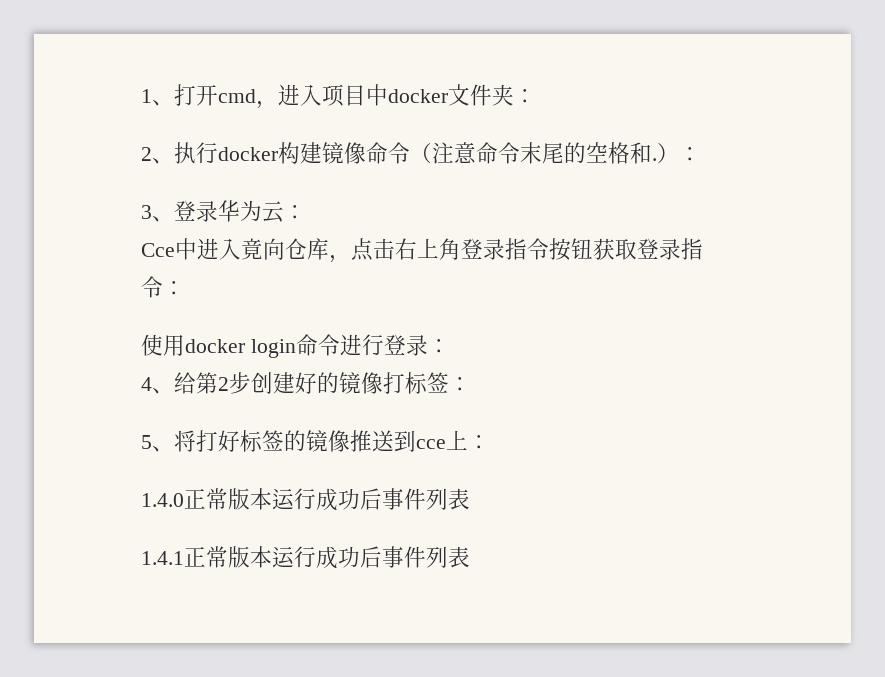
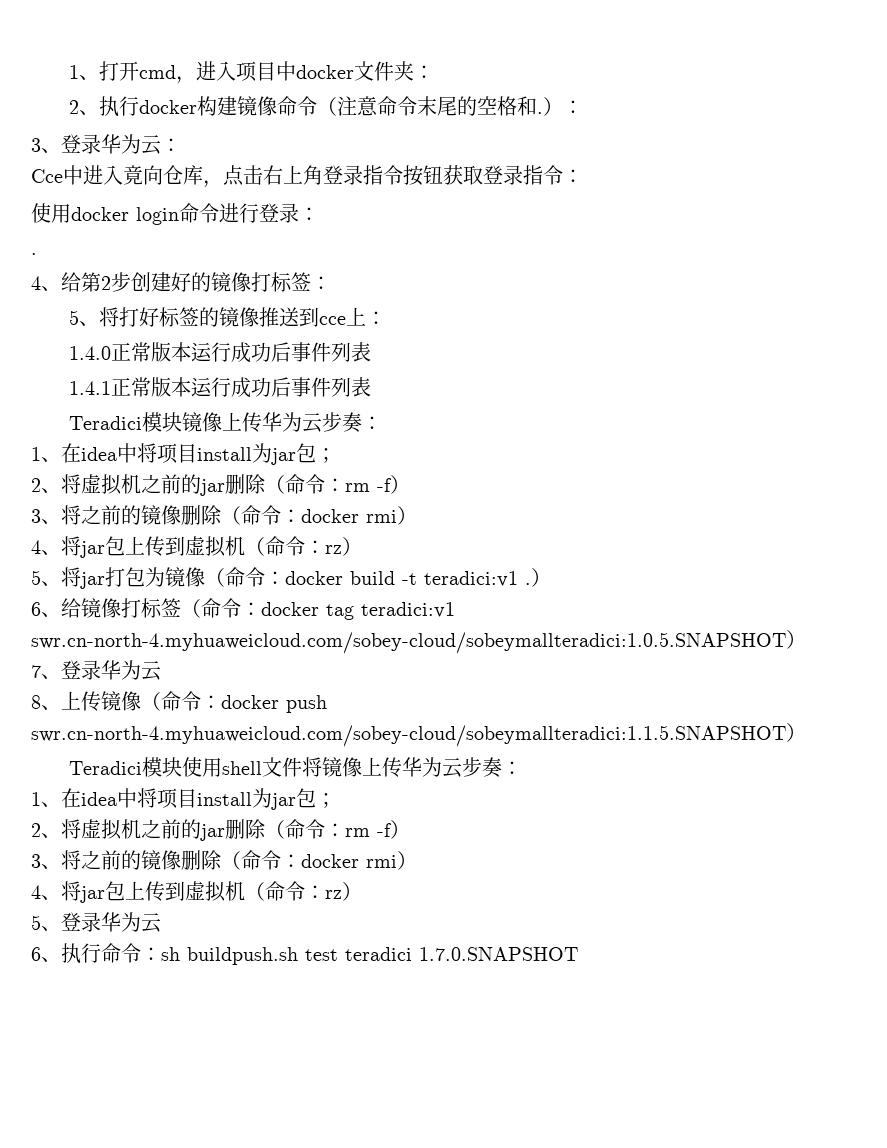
(450, 346) none -> [31,253,37,259] // ·
(470, 557) none -> [69,412,383,433] [31,443,336,465] [31,474,410,496] [31,505,417,525] [31,536,362,558] [31,567,551,589] [31,598,455,620] [31,630,806,654] [31,660,161,681] [31,691,327,713] [31,723,806,747] [69,757,523,778] [31,788,336,810] [31,819,410,841] [31,850,417,870] [31,881,362,903] [31,912,161,933] [31,943,578,965] // Teradici模块镜像上传华为云步奏： // 1、在idea中将项目install为jar包； // 2、将虚拟机之前的jar删除（命令：rm -f） // 3、将之前的镜像删除（命令：docker rmi） // 4、将jar包上传到虚拟机（命令：rz） // 5、将jar打包为镜像（命令：docker build -t teradici:v1 .） // 6、给镜像打标签（命令：docker tag teradici:v1 swr.cn-north-4.myhuaweicloud.com/sobey-cloud/sobeymallteradici:1.0.5.SNAPSHOT） // 7、登录华为云 // 8、上传镜像（命令：docker push swr.cn-north-4.myhuaweicloud.com/sobey-cloud/sobeymallteradici:1.1.5.SNAPSHOT） // Teradici模块使用shell文件将镜像上传华为云步奏： // 1、在idea中将项目install为jar包； // 2、将虚拟机之前的jar删除（命令：rm -f） // 3、将之前的镜像删除（命令：docker rmi） // 4、将jar包上传到虚拟机（命令：rz） // 5、登录华为云 // 6、执行命令：sh buildpush.sh test teradici 1.7.0.SNAPSHOT

